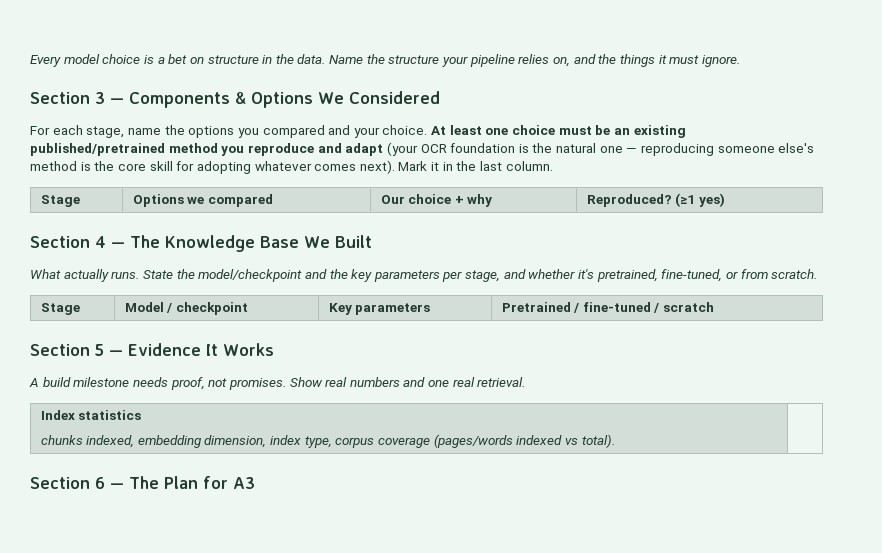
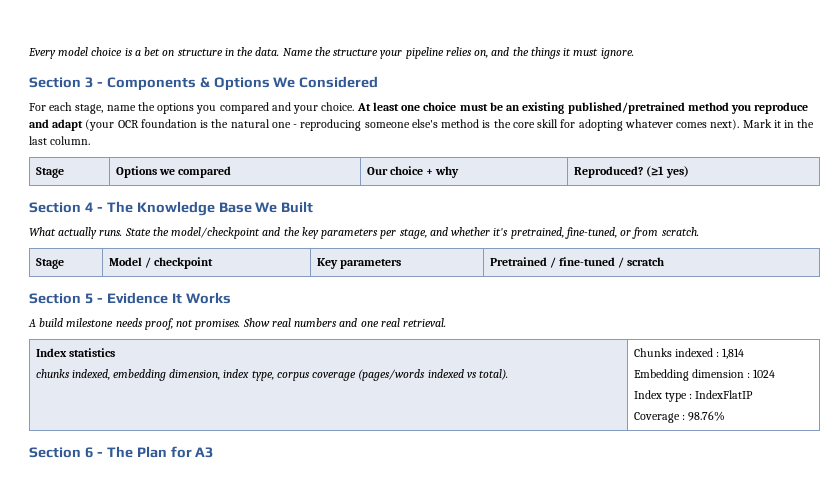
[110,98,124,104] — -> [96,82,103,87] -
[626,148,638,153] — -> [293,124,298,128] -
[111,242,125,248] — -> [96,207,103,212] -
[109,350,123,356] — -> [96,298,103,303] -
(615, 441) none -> [633,348,745,359] [633,369,776,381] [633,390,754,402] [633,411,725,423] Chunks indexed : 1,814 // Embedding dimension : 1024 // Index type : IndexFlatIP // Coverage : 98.76%
[110,483,124,489] — -> [96,452,103,457] -

